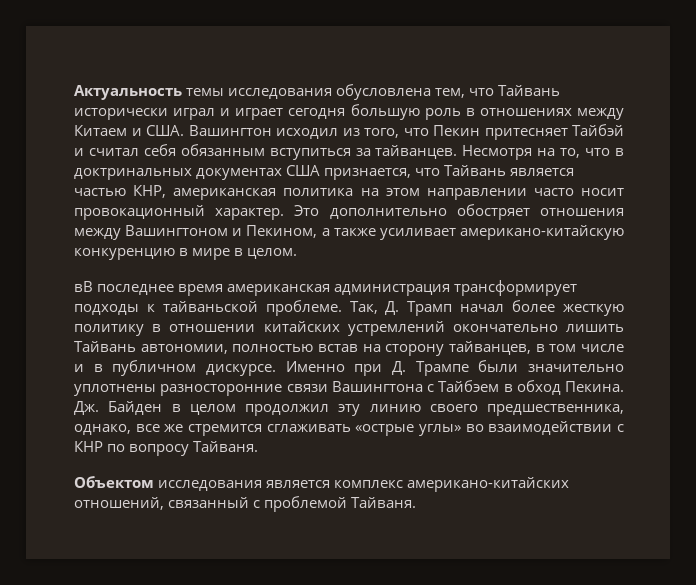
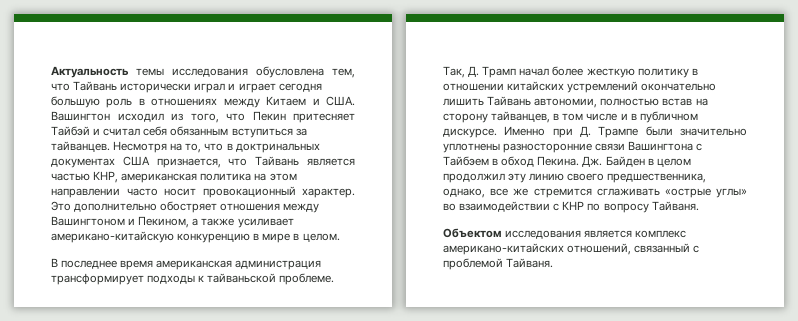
[74,281,93,292] вВ -> [51,258,58,267] В

